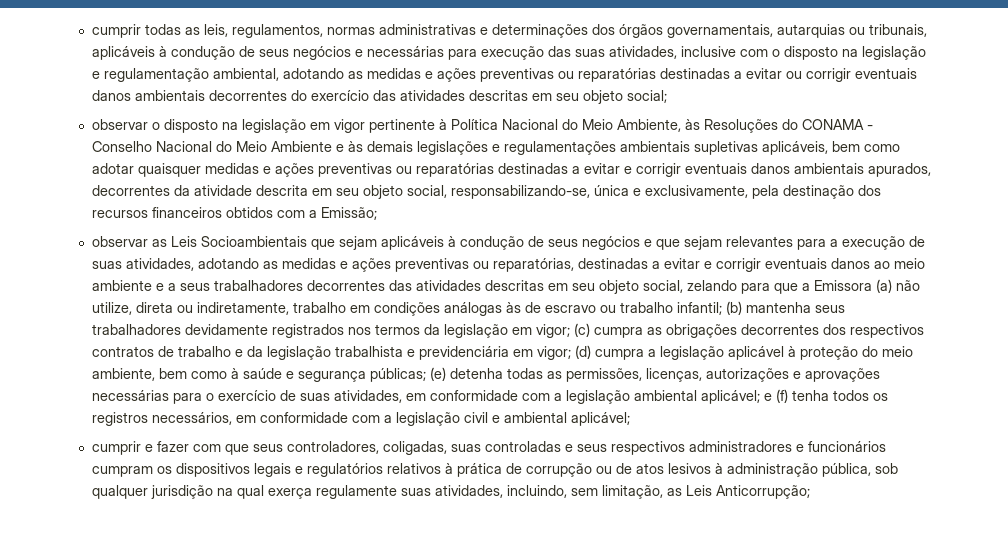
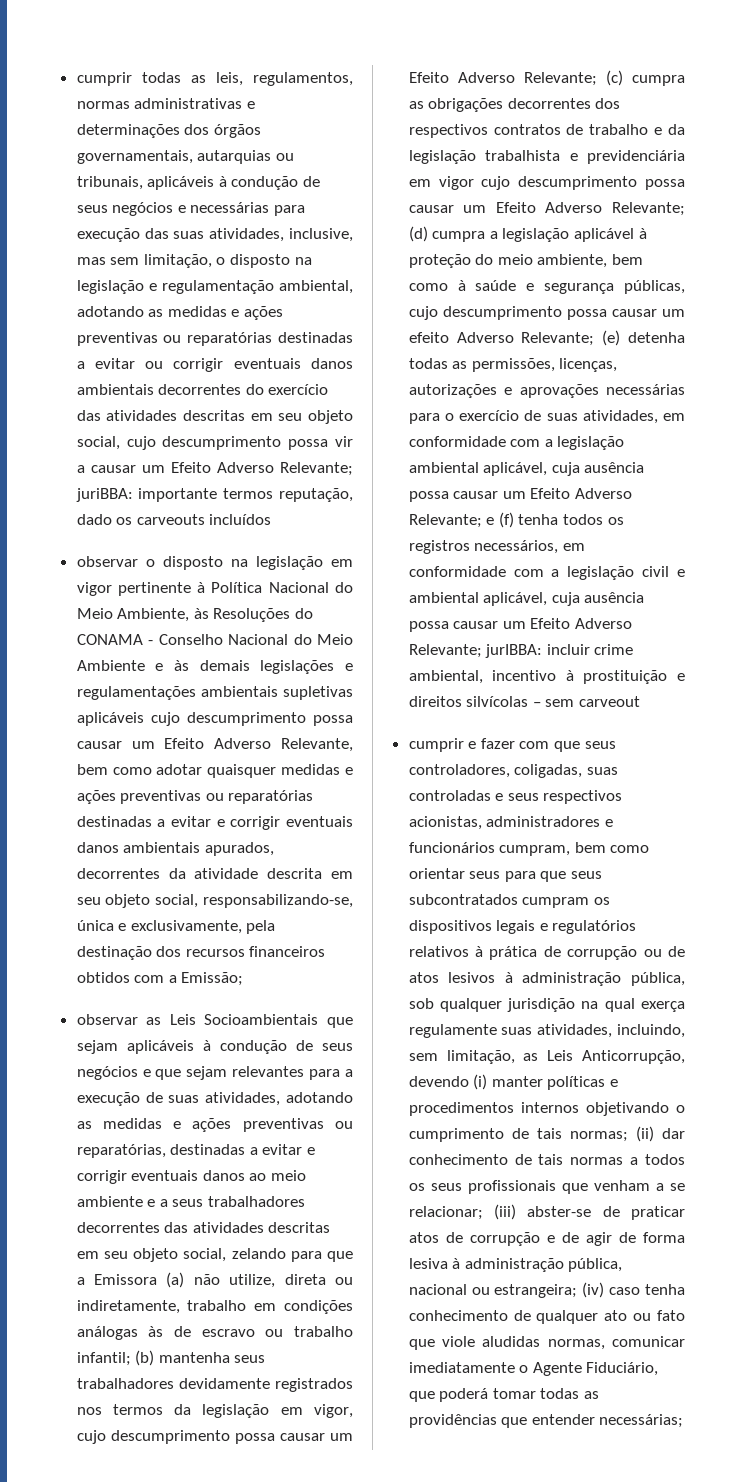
[680,46,768,57] inclusive com -> [289,228,353,242] [76,254,212,268] inclusive, mas sem limitação,
[626,90,667,103] social; -> [76,436,353,450] [76,462,353,476] [75,488,354,502] [76,514,272,525] social, cujo descumprimento possa vir a causar um Efeito Adverso Relevante; juriBBA: importante termos reputação, dado os carveouts incluídos
[761,141,828,155] aplicáveis, -> [76,712,354,726] [76,738,353,752] aplicáveis cujo descumprimento possa causar um Efeito Adverso Relevante,
[535,324,570,338] vigor; -> [314,1404,353,1418] [76,1430,353,1444] [408,72,597,86] vigor, cujo descumprimento possa causar um Efeito Adverso Relevante;
[536,346,571,360] vigor; -> [438,176,685,190] [408,202,685,216] vigor cujo descumprimento possa causar um Efeito Adverso Relevante;
[369,368,426,382] públicas; -> [624,280,685,294] [408,306,685,320] [408,332,595,346] públicas, cujo descumprimento possa causar um efeito Adverso Relevante;
[700,390,760,404] aplicável; -> [483,462,645,476] [408,488,633,502] [408,514,482,528] aplicável, cuja ausência possa causar um Efeito Adverso Relevante;
[570,412,630,426] aplicável; -> [483,592,645,606] [408,618,633,632] [408,644,634,658] [408,670,685,684] [408,696,641,707] aplicável, cuja ausência possa causar um Efeito Adverso Relevante; jurIBBA: incluir crime ambiental, incentivo à prostituição e direitos silvícolas – sem carveout
(685, 448) none -> [408,816,482,830] acionistas,
(886, 446) none -> [499,842,650,856] [408,868,603,882] [408,894,518,905] cumpram, bem como orientar seus para que seus subcontratados
[715,485,810,499] Anticorrupção; -> [582,1050,685,1064] [408,1074,619,1090] [408,1102,685,1116] [408,1126,685,1142] [408,1154,685,1165] [408,1180,685,1194] [408,1204,685,1220] [408,1232,685,1246] [408,1258,623,1272] [408,1282,685,1298] [408,1310,685,1324] [408,1336,685,1350] [408,1362,659,1376] [408,1388,600,1402] [408,1414,684,1428] Anticorrupção, devendo (i) manter políticas e procedimentos internos objetivando o cumprimento de tais normas; (ii) dar conhecimento de tais normas a todos os seus profissionais que venham a se relacionar; (iii) abster-se de praticar atos de corrupção e de agir de forma lesiva à administração pública, nacional ou estrangeira; (iv) caso tenha conhecimento de qualquer ato ou fato que viole aludidas normas, comunicar imediatamente o Agente Fiduciário, que poderá tomar todas as providências que entender necessárias;

